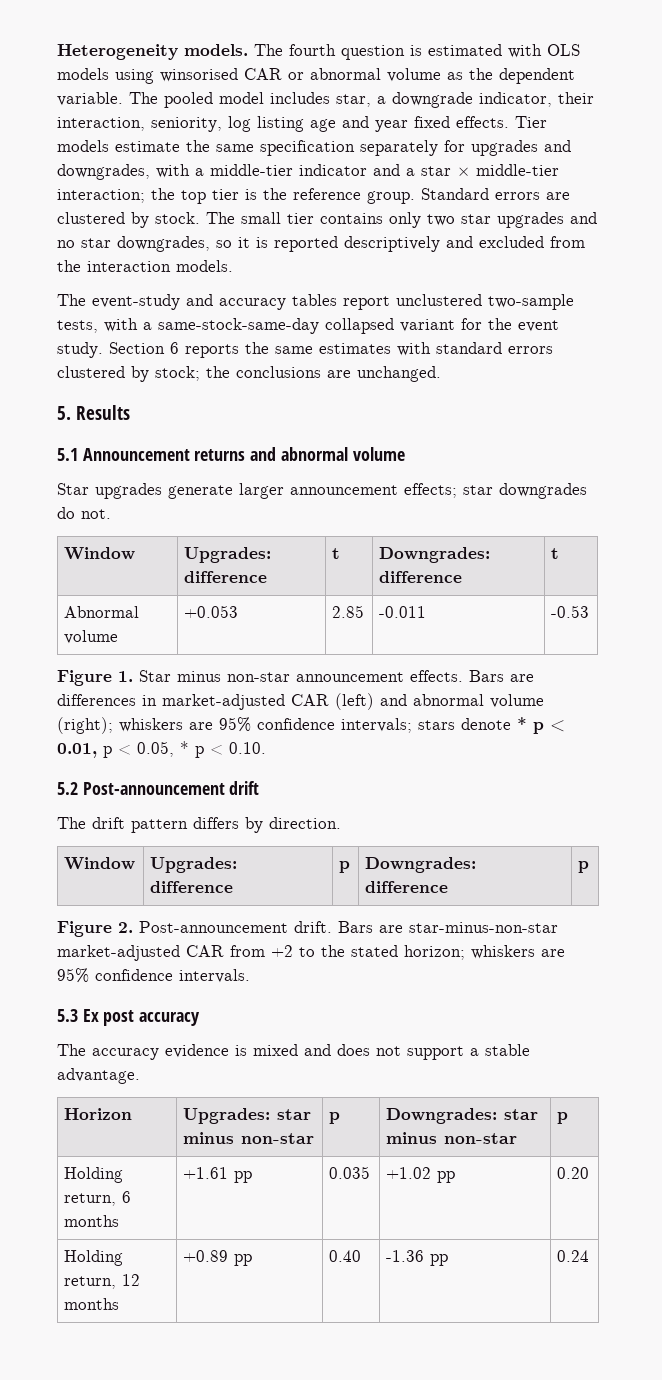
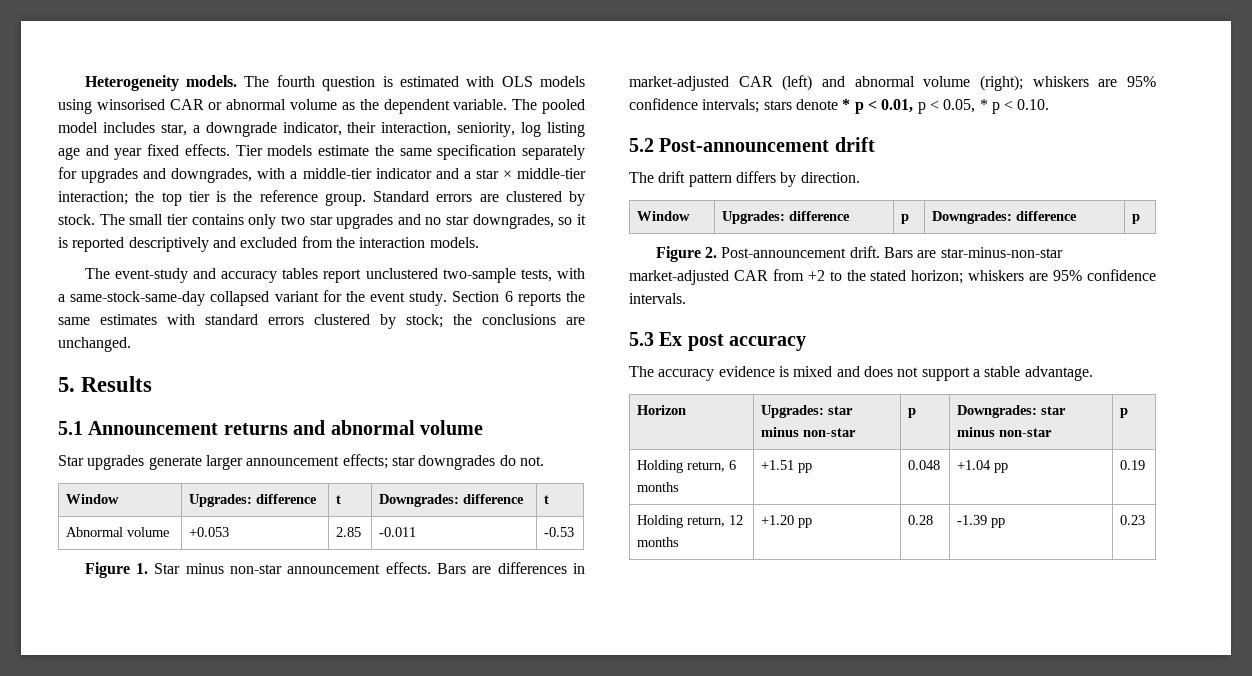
[183,1167,253,1183] [329,1166,371,1179] [386,1167,456,1183] [557,1167,590,1179] +1.61 pp | 0.035 | +1.02 pp | 0.20 -> [761,460,813,473] [908,460,941,470] [957,460,1009,473] [1120,460,1146,470] +1.51 pp | 0.048 | +1.04 pp | 0.19
[183,1250,253,1266] [329,1250,362,1262] [386,1250,449,1266] [557,1250,590,1262] +0.89 pp | 0.40 | -1.36 pp | 0.24 -> [761,515,813,528] [908,515,934,525] [957,515,1006,528] [1120,515,1146,525] +1.20 pp | 0.28 | -1.39 pp | 0.23

